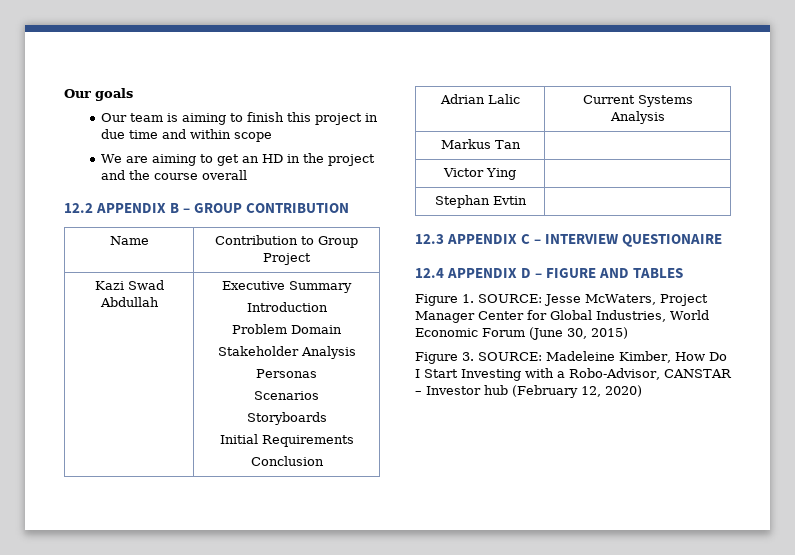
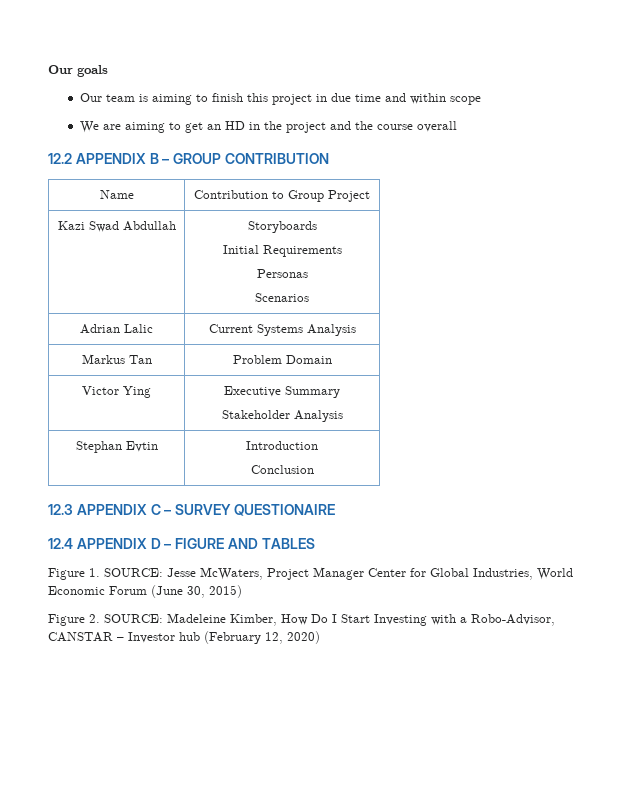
[222,281,352,293] [246,302,328,312] [232,324,342,334] [217,346,356,359] [256,369,317,378] [254,391,319,400] Executive Summary // Introduction // Problem Domain // Stakeholder Analysis // Personas // Scenarios // -> (176, 226) none
[250,456,324,466] Conclusion -> [256,269,308,278] [255,293,309,302] Personas // Scenarios
(521, 144) none -> [232,355,332,364] Problem Domain
(516, 174) none -> [224,386,340,398] [221,410,343,422] Executive Summary // Stakeholder Analysis
(527, 200) none -> [246,441,318,450] [250,465,314,474] Introduction // Conclusion
[545,234,619,244] INTERVIEW -> [175,504,232,515] SURVEY
[462,352,474,361] 3. -> [89,614,100,623] 2.

